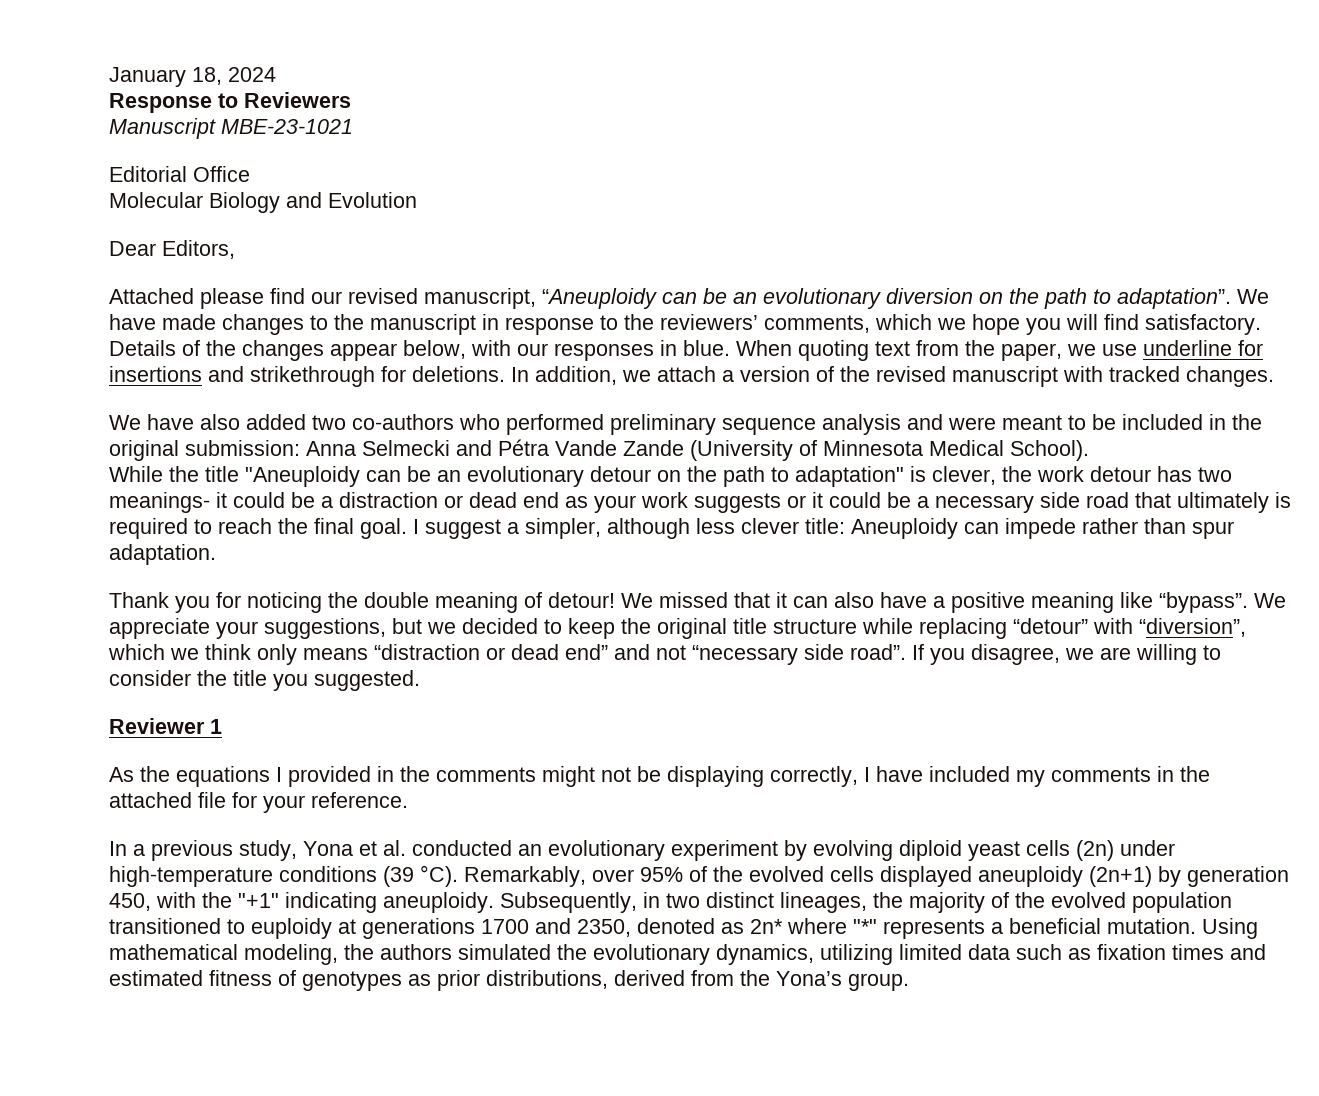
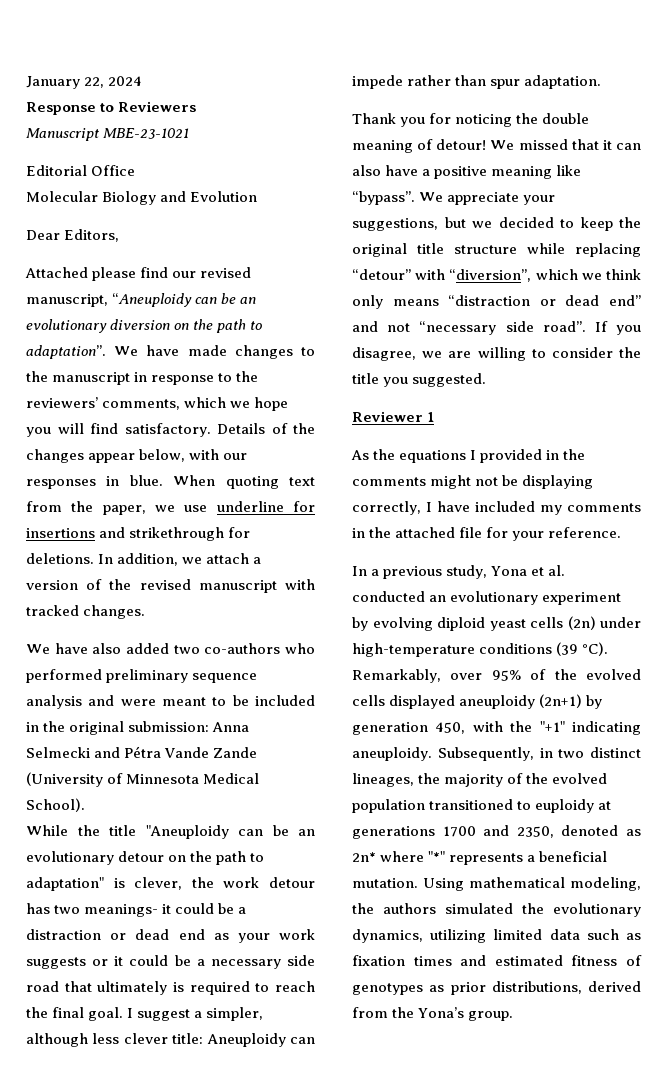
[192,67,222,85] 18, -> [84,77,105,88] 22,

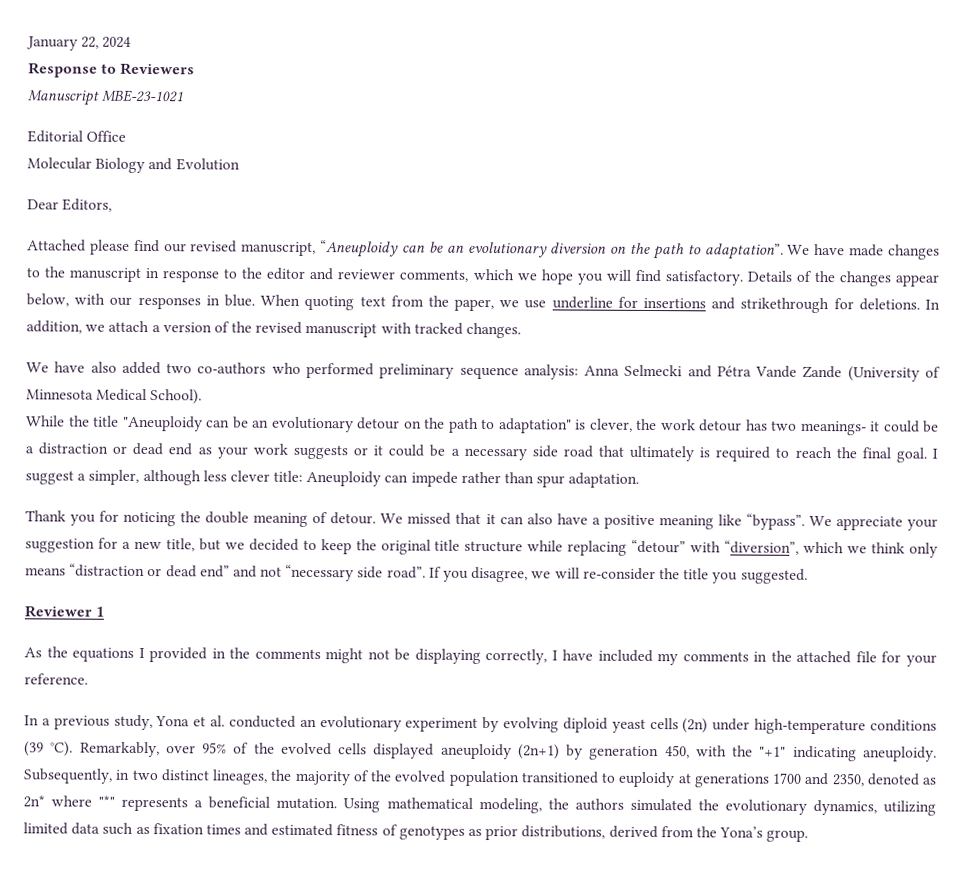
[26,397,98,408] reviewers’ -> [266,267,396,281] editor and reviewer
[26,695,315,709] [26,721,210,735] analysis and were meant to be included in the original submission: -> [523,364,579,380] analysis:
[436,139,487,150] detour! -> [330,512,377,525] detour.
[352,218,438,231] suggestions, -> [25,537,195,553] suggestion for a new title,
[448,347,613,361] are willing to consider -> [554,567,656,581] will re-consider

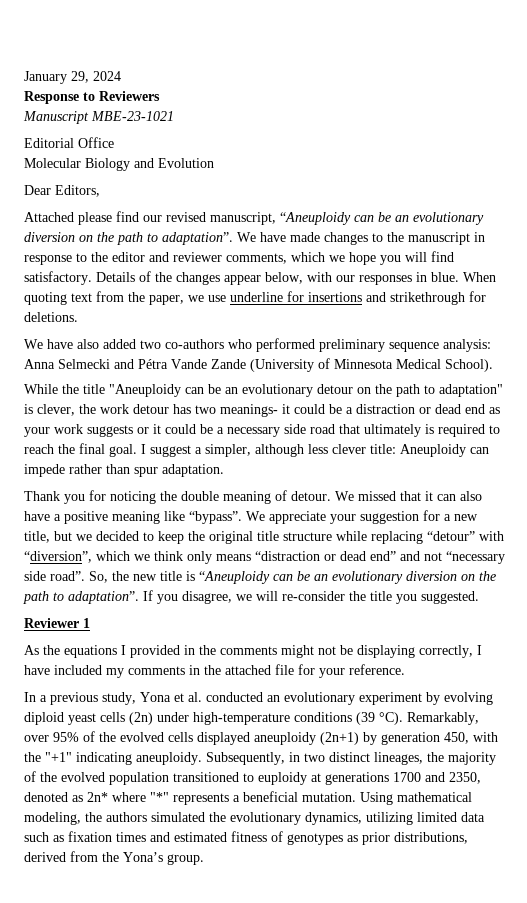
[81,36,100,49] 22, -> [71,71,89,83] 29,
[924,299,940,310] [26,320,522,339] In addition, we attach a version of the revised manuscript with tracked changes. -> (78, 317) none
(426, 572) none -> [89,571,496,584] [23,591,139,604] So, the new title is “Aneuploidy can be an evolutionary diversion on the path to adaptation”.

